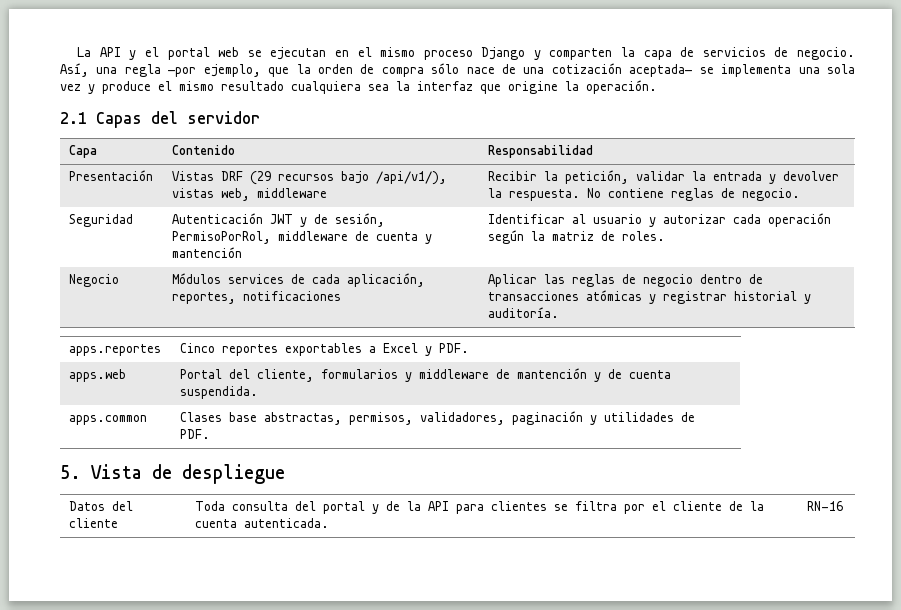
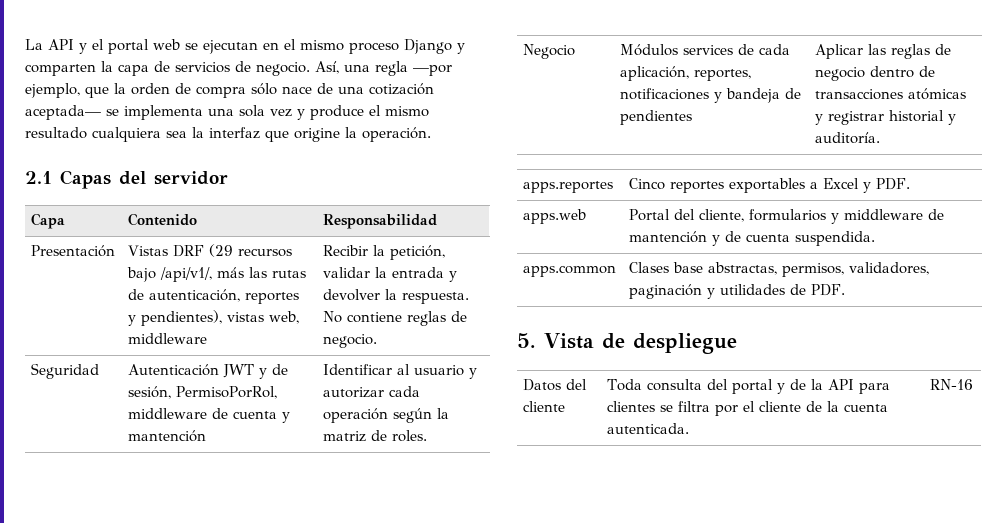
[376,171,448,185] /api/v1/), -> [160,267,307,282] [128,289,300,304] [128,310,223,326] /api/v1/, más las rutas de autenticación, reportes y pendientes),
(342, 296) none -> [714,88,802,103] [620,110,693,125] y bandeja de pendientes

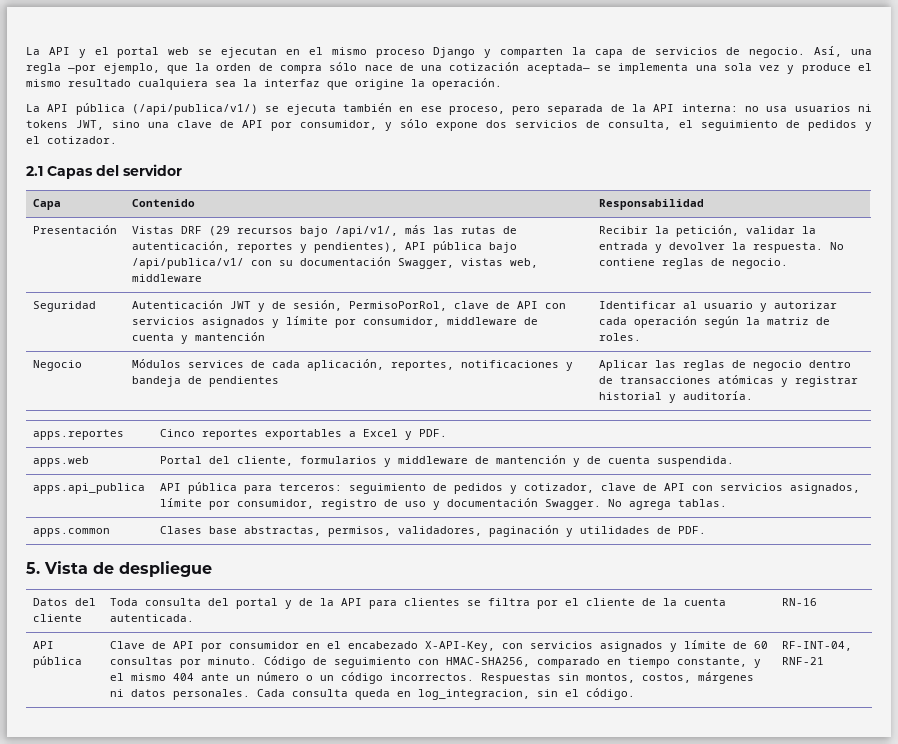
(431, 134) none -> [26,103,872,115] [26,119,872,131] [26,136,117,144] // La API pública (/api/publica/v1/) se ejecuta también en ese proceso, pero separada de la API interna: no usa usuarios ni tokens JWT, sino una clave de API por consumidor, y sólo expone dos servicios de consulta, el seguimiento de pedidos y el cotizador.
(223, 318) none -> [405,241,518,253] [132,257,455,269] API pública bajo /api/publica/v1/ con su documentación Swagger,
(278, 392) none -> [454,301,567,309] [132,316,441,328] clave de API con servicios asignados y límite por consumidor,
(876, 238) none -> [33,483,146,494] [160,482,861,494] [160,498,728,510] // apps.api_publica | API pública para terceros: seguimiento de pedidos y cotizador, clave de API con servicios asignados, límite por consumidor, registro de uso y documentación Swagger. No agrega tablas.
(974, 384) none -> [33,641,55,649] [33,656,83,668] [110,640,769,652] [110,656,762,668] [110,672,755,684] [110,688,636,700] [782,641,853,651] [782,657,825,665] // API pública | Clave de API por consumidor en el encabezado X-API-Key, con servicios asignados y límite de 60 consultas por minuto. Código de seguimiento con HMAC-SHA256, comparado en tiempo constante, y el mismo 404 ante un número o un código incorrectos. Respuestas sin montos, costos, márgenes ni datos personales. Cada consulta queda en log_integracion, sin el código. | RF-INT-04, RNF-21

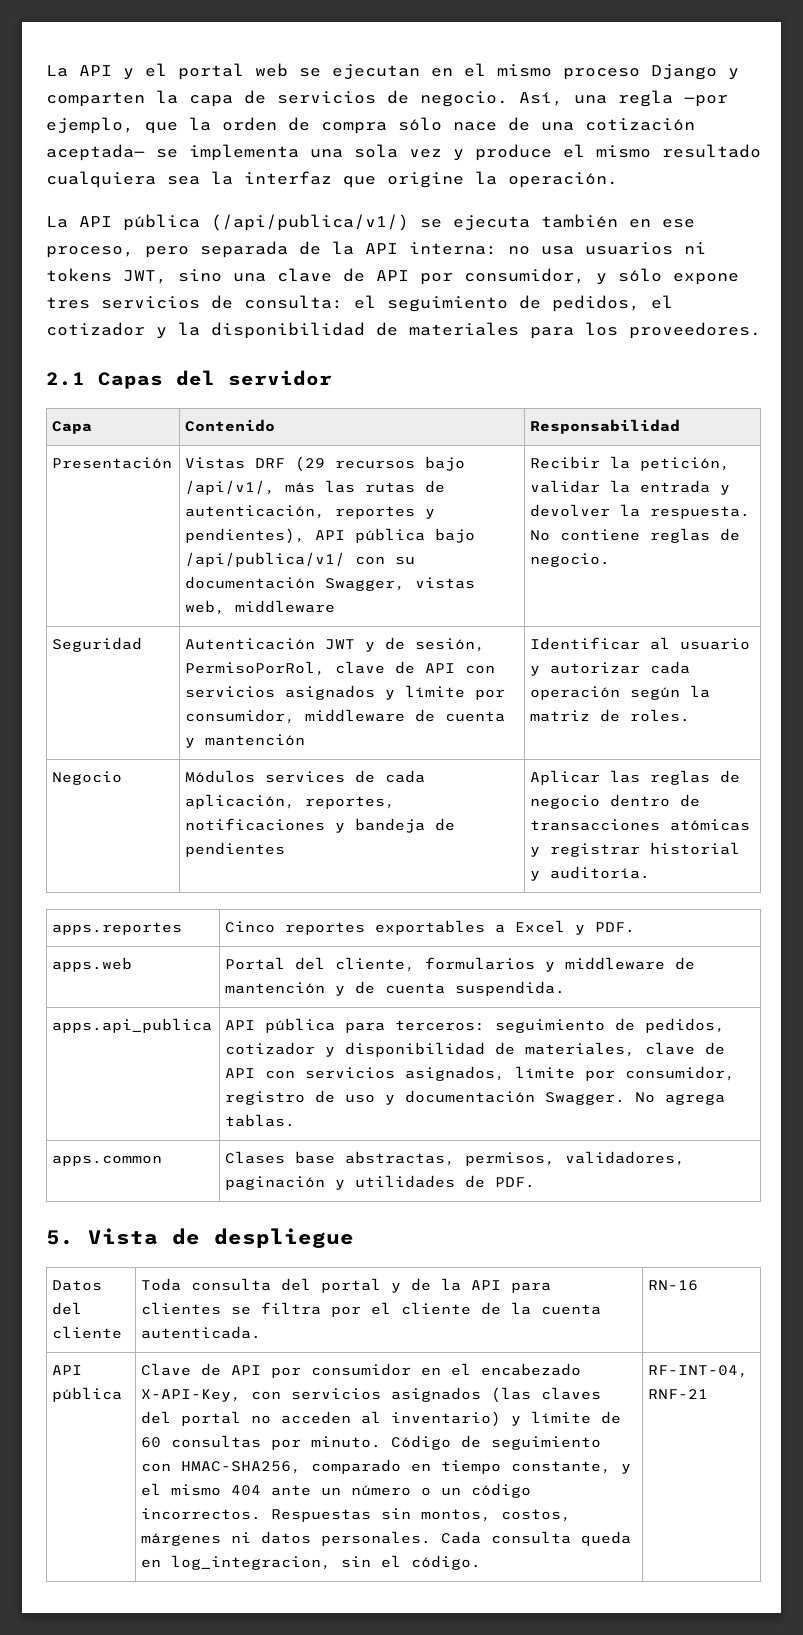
[486,120,671,130] dos servicios de consulta, -> [46,295,343,309] tres servicios de consulta:
[808,120,872,131] [26,136,117,144] pedidos y el cotizador. -> [552,295,673,312] [46,322,761,339] pedidos, el cotizador y la disponibilidad de materiales para los proveedores.
[454,483,595,494] pedidos y cotizador, -> [645,1018,726,1033] [225,1042,636,1057] pedidos, cotizador y disponibilidad de materiales,
(664, 646) none -> [491,1387,602,1403] [141,1411,502,1427] (las claves del portal no acceden al inventario)

